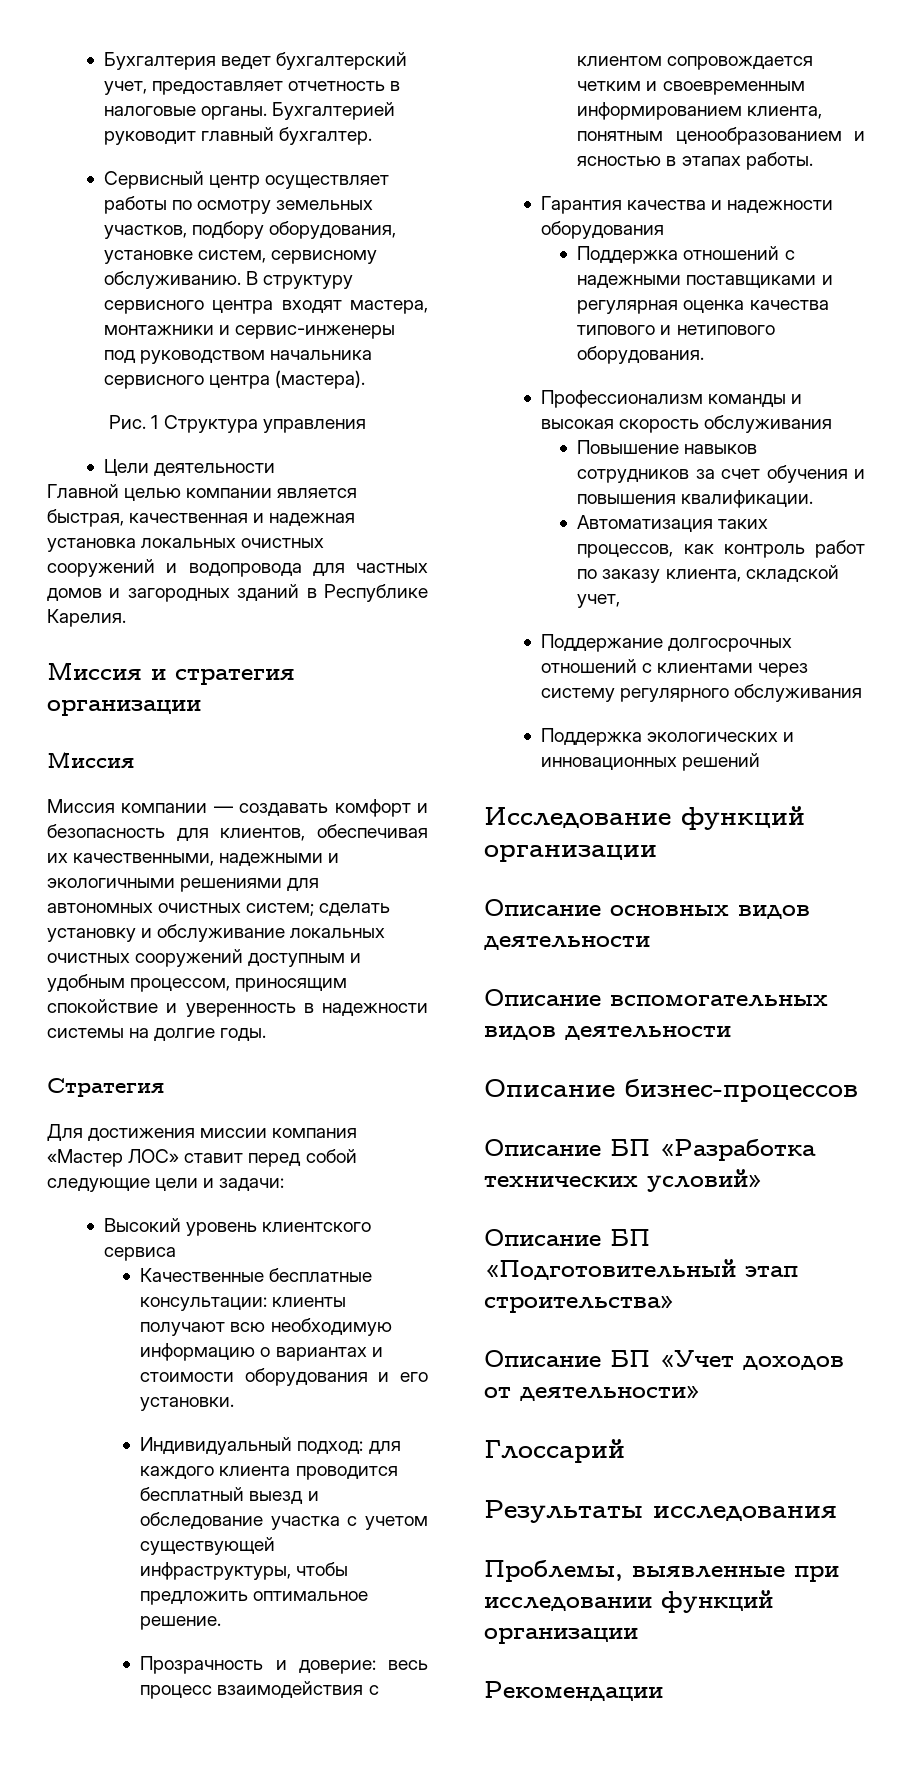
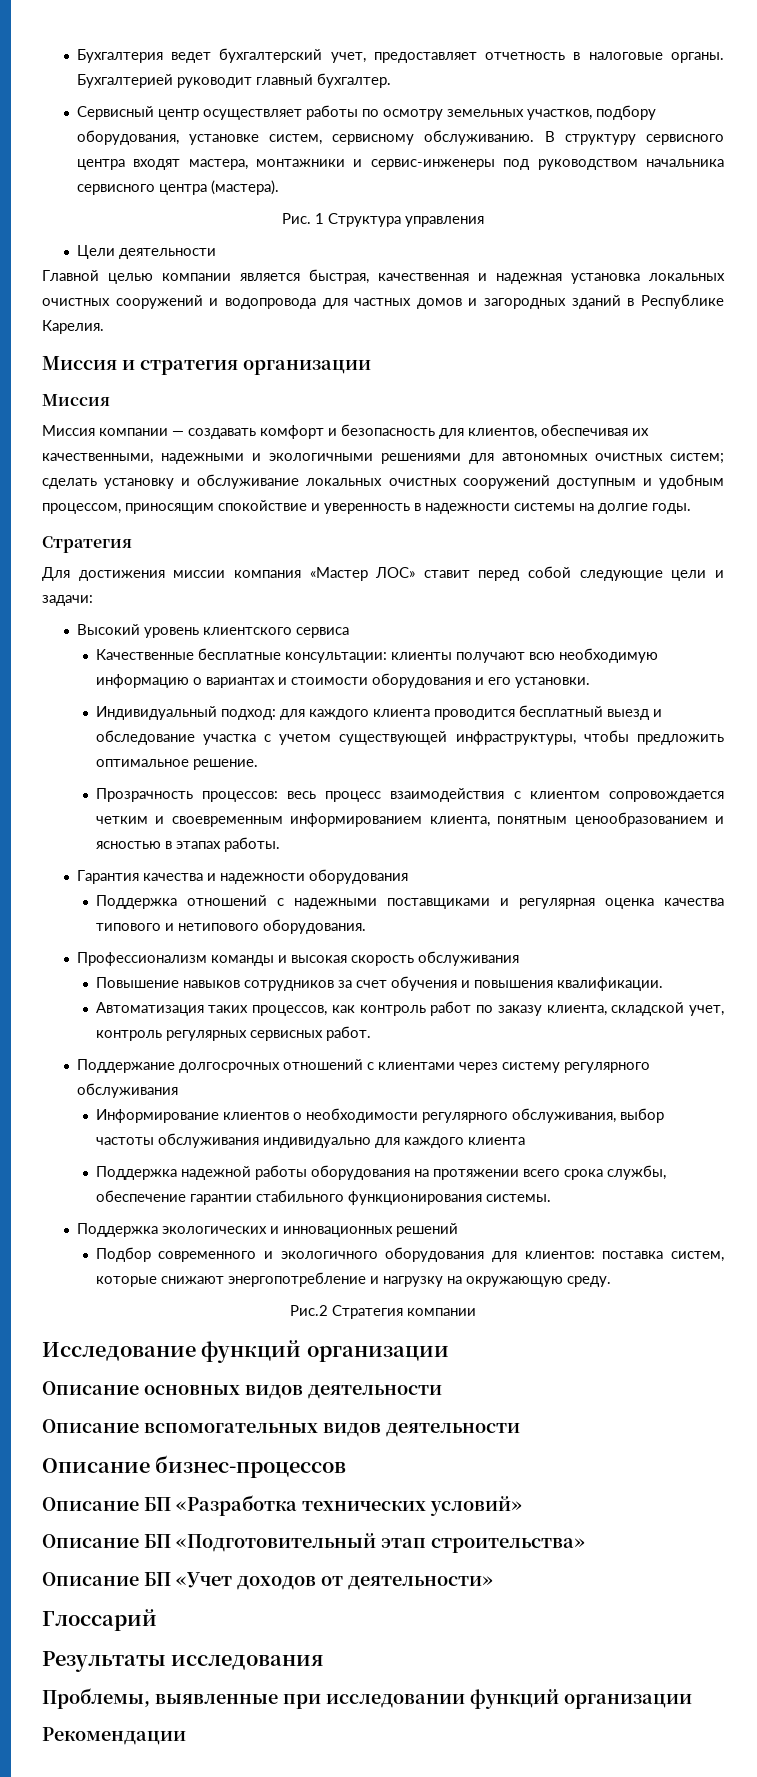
[275,1660,376,1674] и доверие: -> [201,791,278,802] процессов:
(621, 601) none -> [95,1026,371,1041] контроль регулярных сервисных работ.
(863, 693) none -> [95,1108,664,1123] [95,1133,525,1148] [95,1165,666,1180] [95,1190,551,1205] // Информирование клиентов о необходимости регулярного обслуживания, выбор частоты обслуживания индивидуально для каждого клиента // Поддержка надежной работы оборудования на протяжении всего срока службы, обеспечение гарантии стабильного функционирования системы.
(761, 762) none -> [95,1247,725,1262] [95,1272,611,1287] [290,1305,476,1319] // Подбор современного и экологичного оборудования для клиентов: поставка систем, которые снижают энергопотребление и нагрузку на окружающую среду. // Рис.2 Стратегия компании

